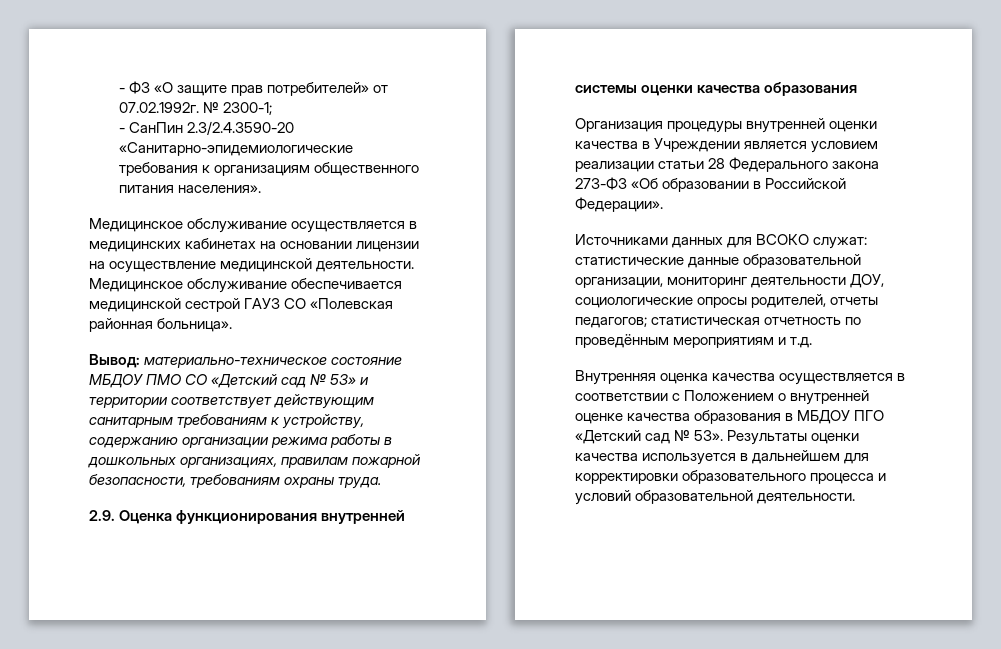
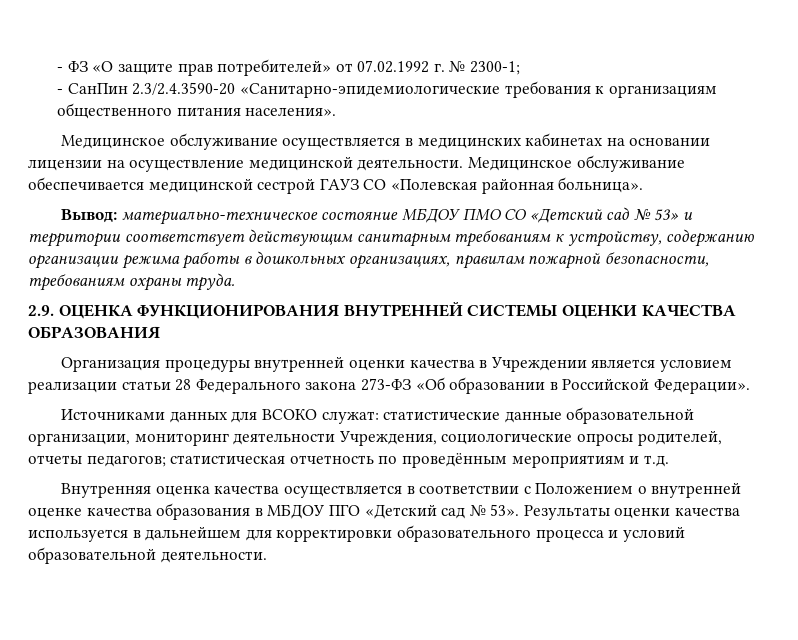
[118,102,199,113] 07.02.1992г. -> [357,60,445,73] 07.02.1992 г.
[119,510,406,524] [575,82,858,96] Оценка функционирования внутренней системы оценки качества образования -> [58,301,736,319] [28,326,160,338] ОЦЕНКА ФУНКЦИОНИРОВАНИЯ ВНУТРЕННЕЙ СИСТЕМЫ ОЦЕНКИ КАЧЕСТВА ОБРАЗОВАНИЯ
[850,274,885,288] ДОУ, -> [338,431,437,446] Учреждения,

